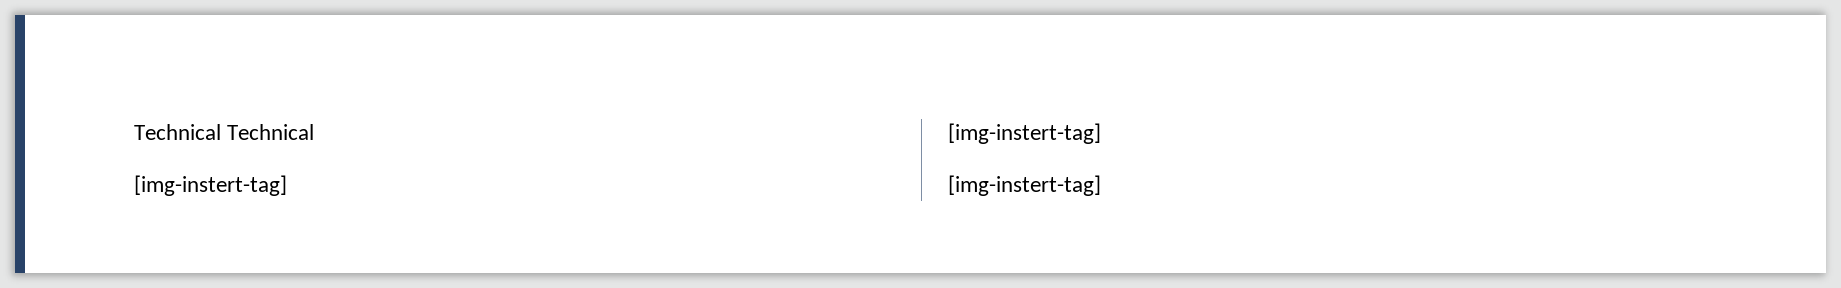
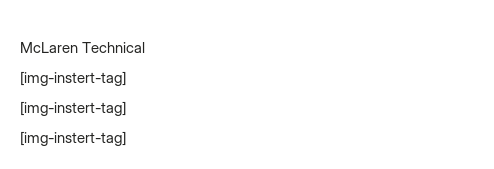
[134,124,221,140] Technical -> [20,42,78,53] McLaren

